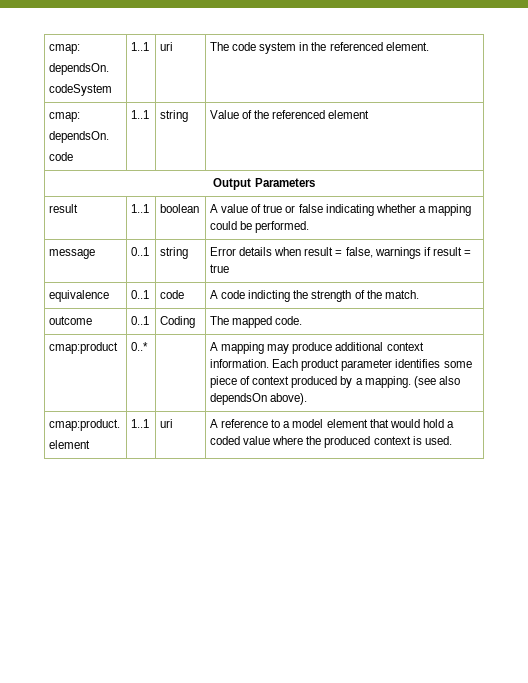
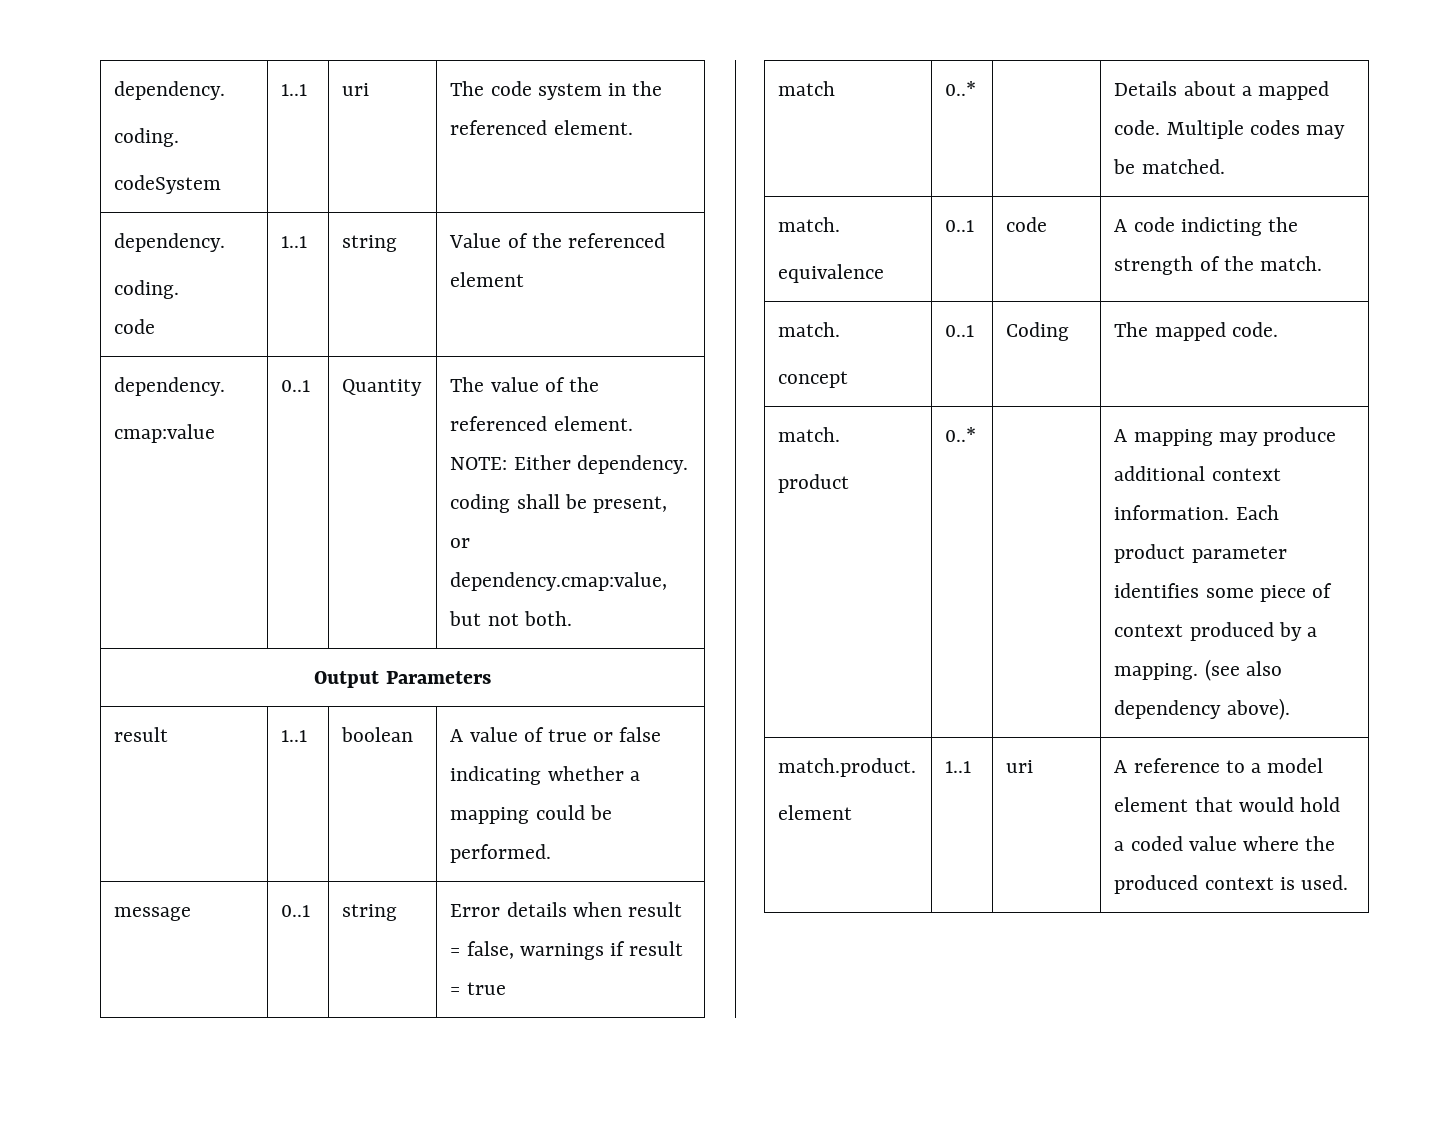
[49,44,81,54] [49,63,110,75] cmap: // dependsOn. -> [114,81,226,100] [114,128,180,147] dependency. // coding.
[49,112,81,122] [49,131,110,143] cmap: // dependsOn. -> [114,233,226,252] [114,280,180,299] dependency. // coding.
(370, 114) none -> [114,377,226,396] [114,424,216,443] [281,380,311,392] [342,379,423,396] [450,377,599,392] [450,416,633,431] [450,455,688,474] [450,494,667,513] [450,538,471,548] [450,572,668,591] [449,611,572,626] // dependency. // cmap:value | 0..1 | Quantity | The value of the referenced element. NOTE: Either dependency. coding shall be present, or dependency.cmap:value, but not both.
(230, 268) none -> [778,81,836,96] [945,81,977,96] [1114,81,1329,100] [1114,120,1345,139] [1113,159,1225,174] [778,217,841,232] match | 0..* | | Details about a mapped code. Multiple codes may be matched. // match. //
[49,316,93,325] outcome -> [778,322,841,337] [778,371,849,388] match. // concept
[49,342,119,354] cmap:product -> [778,427,841,442] [778,474,850,493] match. // product
[210,393,268,405] dependsOn -> [1114,700,1222,719] dependency
[49,419,121,431] cmap:product. -> [778,758,917,777] match.product.

